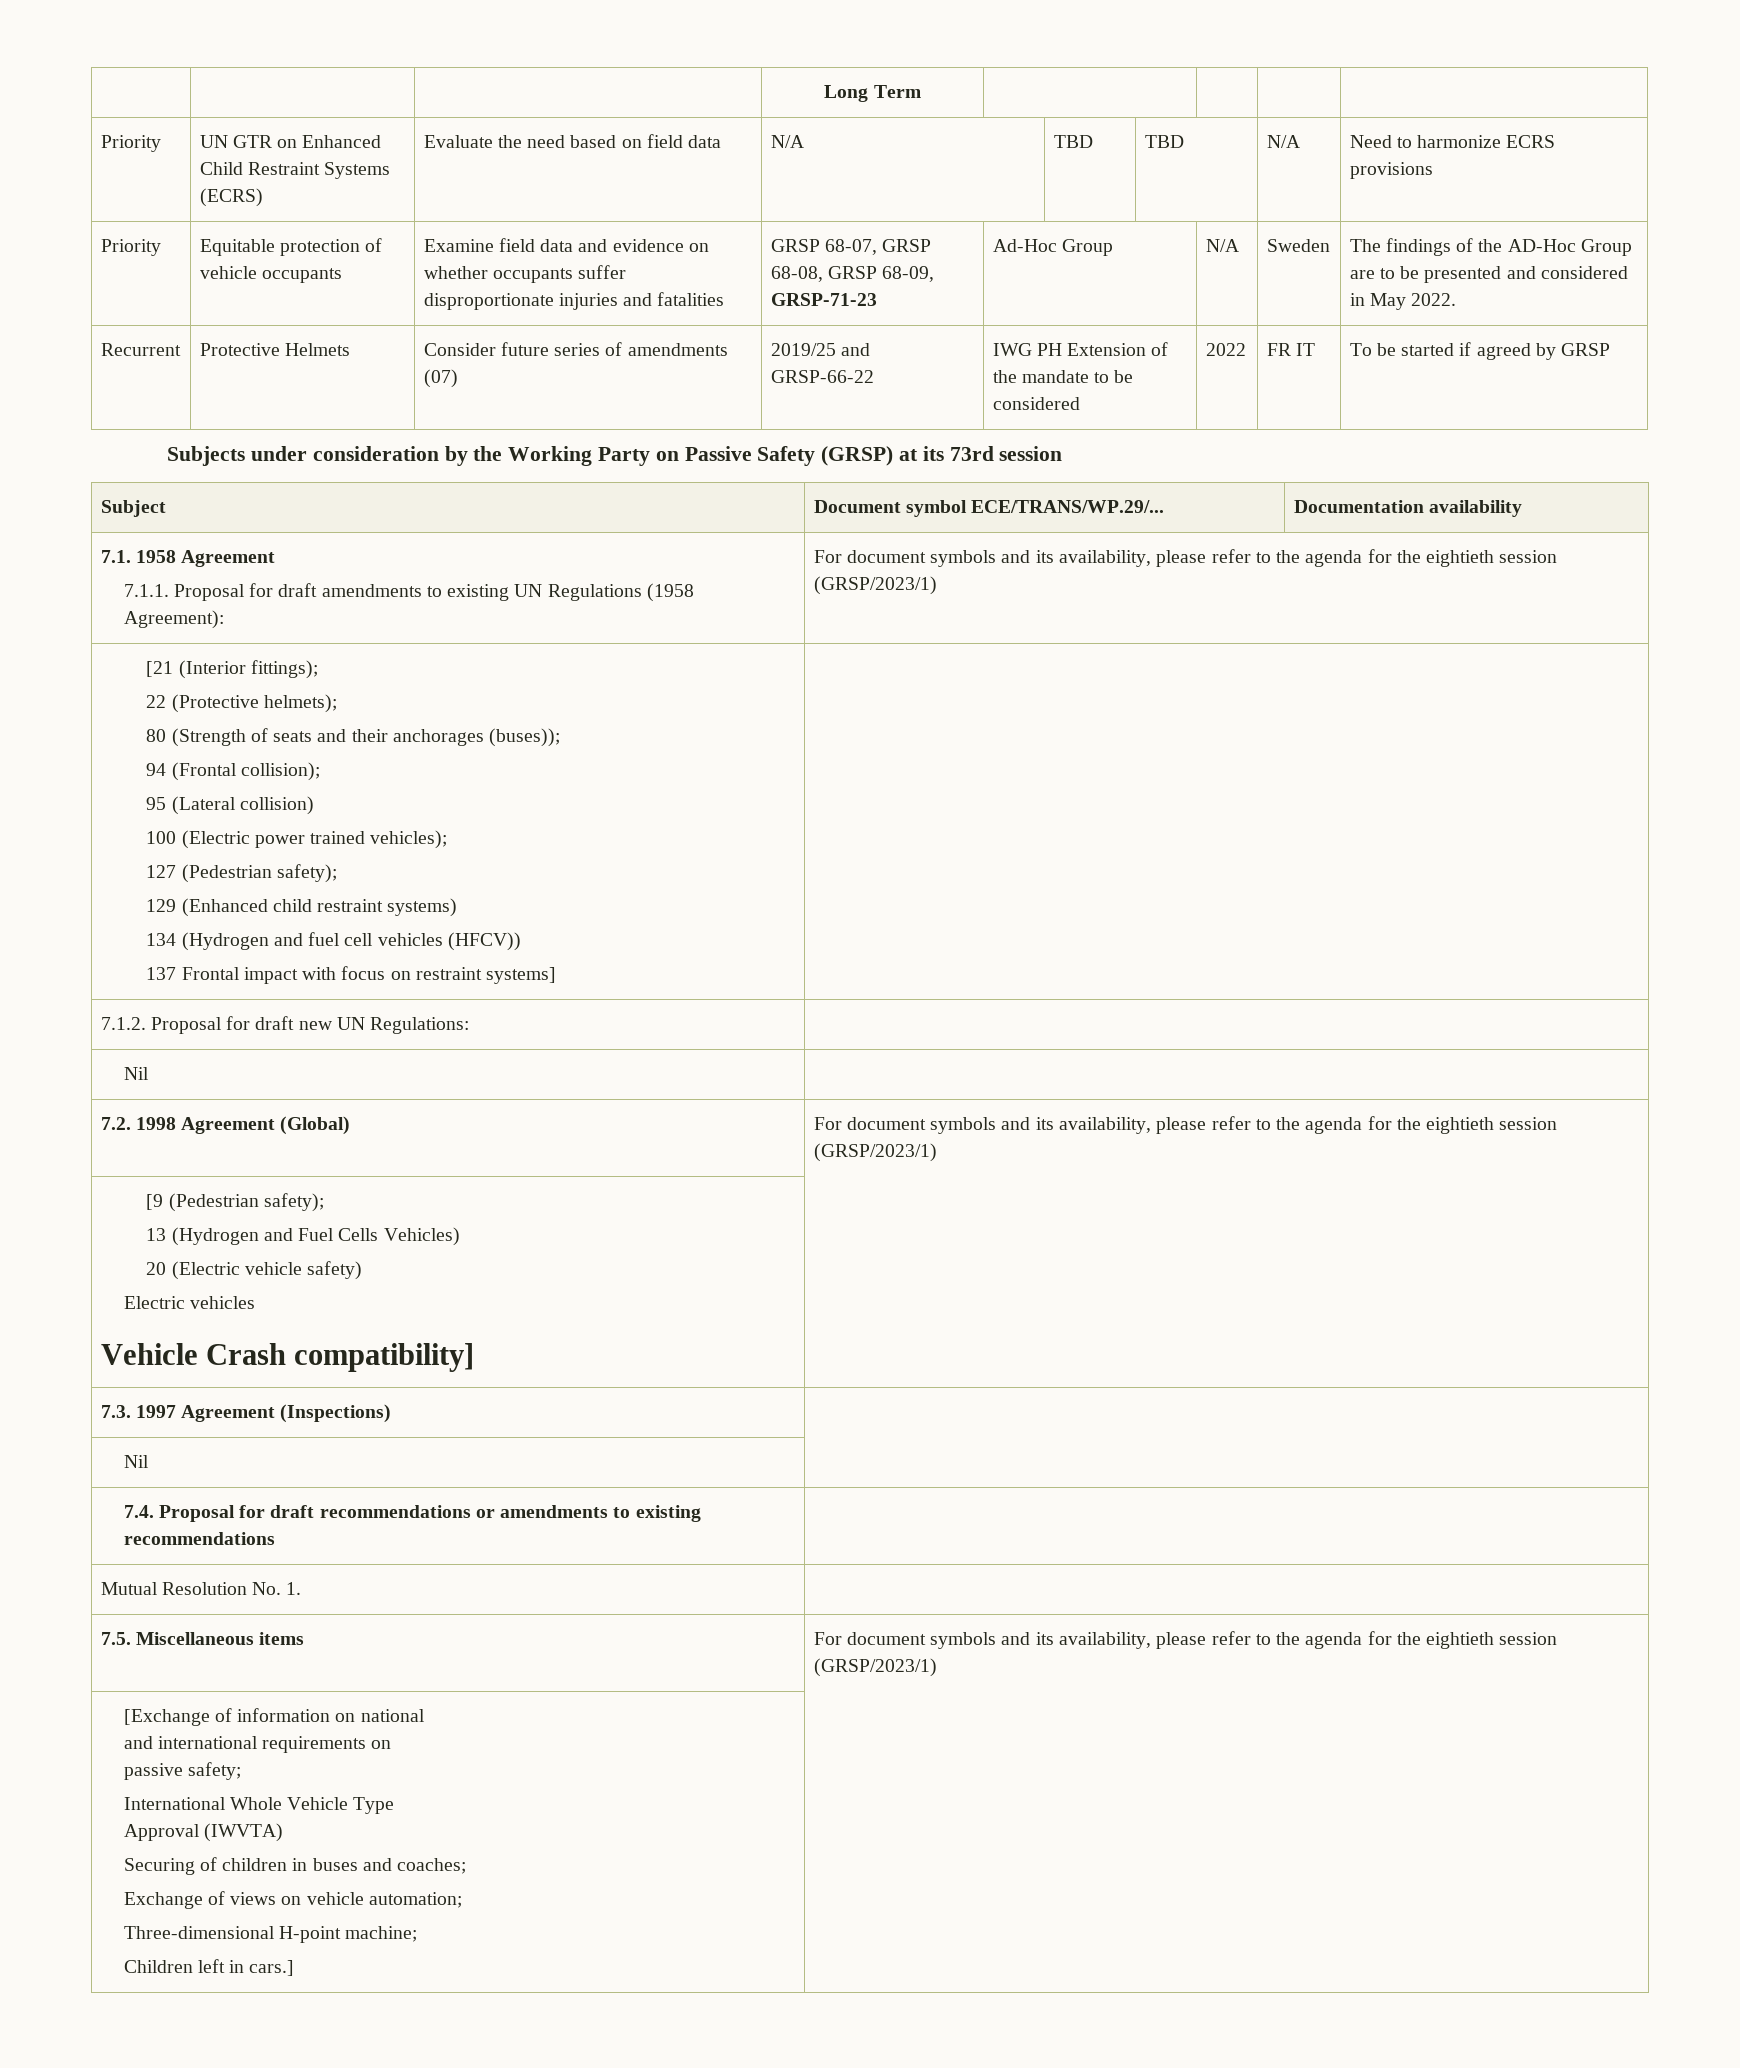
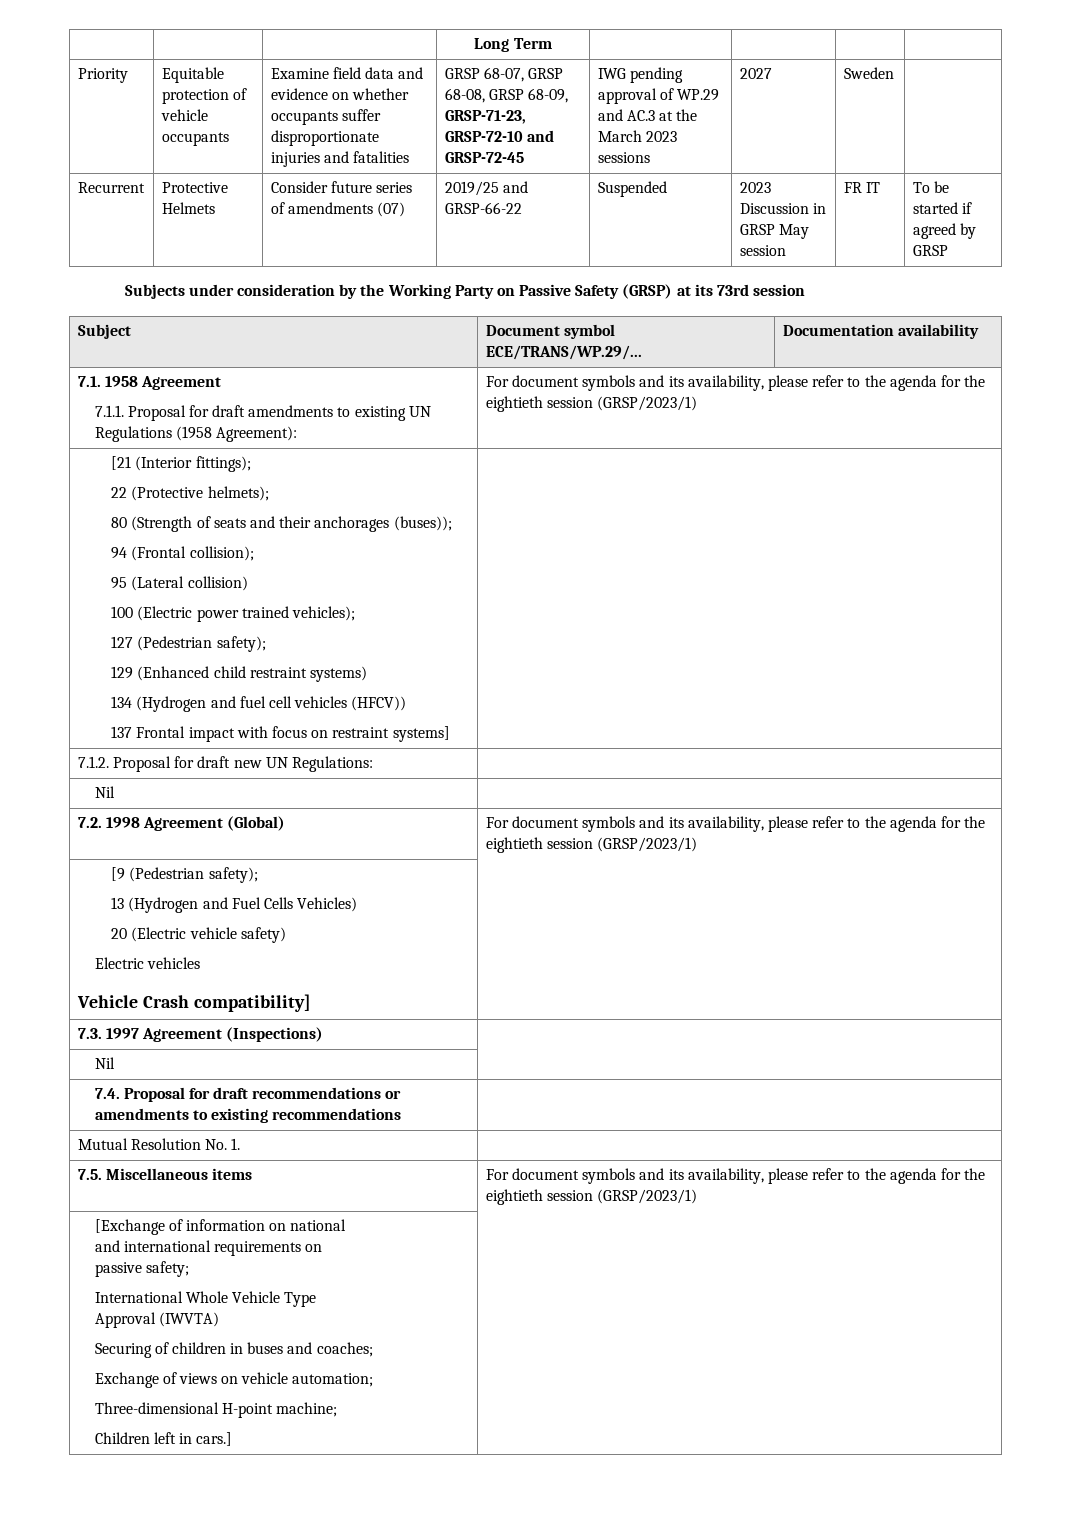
[100,135,161,152] [199,135,382,148] [199,162,391,179] [199,188,263,207] [423,134,722,148] [770,135,804,148] [1053,135,1093,148] [1144,135,1184,148] [1266,135,1300,148] [1349,135,1556,148] [1349,162,1433,179] // Priority | UN GTR on Enhanced Child Restraint Systems (ECRS) | Evaluate the need based on field data | N/A | TBD | TBD | N/A | Need to harmonize ECRS provisions -> (552, 43) none
[770,293,877,306] [992,239,1113,256] [1205,239,1239,252] [1266,239,1330,252] [1349,238,1633,256] [1349,266,1629,283] [1349,293,1457,310] GRSP-71-23 | Ad-Hoc Group | N/A | Sweden | The findings of the AD-Hoc Group are to be presented and considered in May 2022. -> [444,110,526,124] [444,130,555,142] [444,152,524,163] [597,67,684,83] [597,88,720,104] [597,109,698,121] [597,130,678,142] [597,152,650,163] [739,68,772,79] [843,67,894,79] GRSP-71-23, GRSP-72-10 and GRSP-72-45 | IWG pending approval of WP.29 and AC.3 at the March 2023 sessions | 2027 | Sweden |
[992,342,1169,356] [992,370,1134,383] [992,397,1080,410] [1205,343,1246,356] IWG PH Extension of the mandate to be considered | 2022 -> [597,181,667,197] [739,182,771,193] [739,203,827,214] [739,224,810,239] [739,245,786,256] Suspended | 2023 Discussion in GRSP May session

